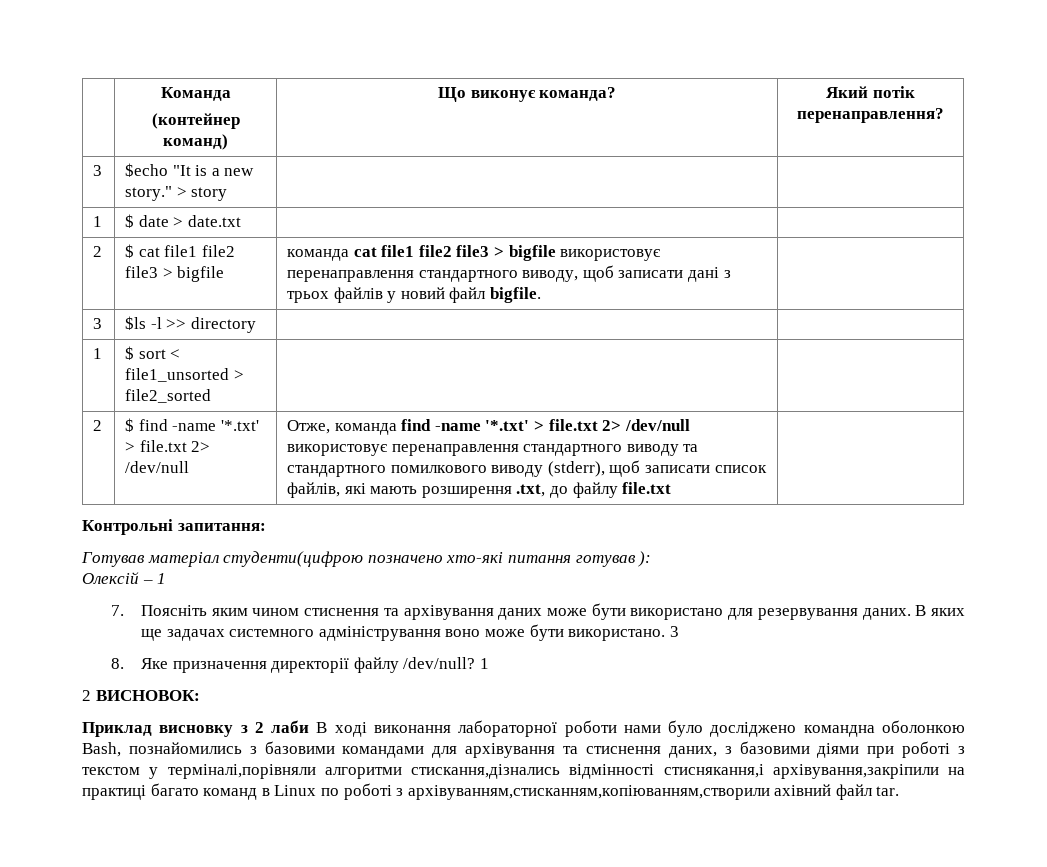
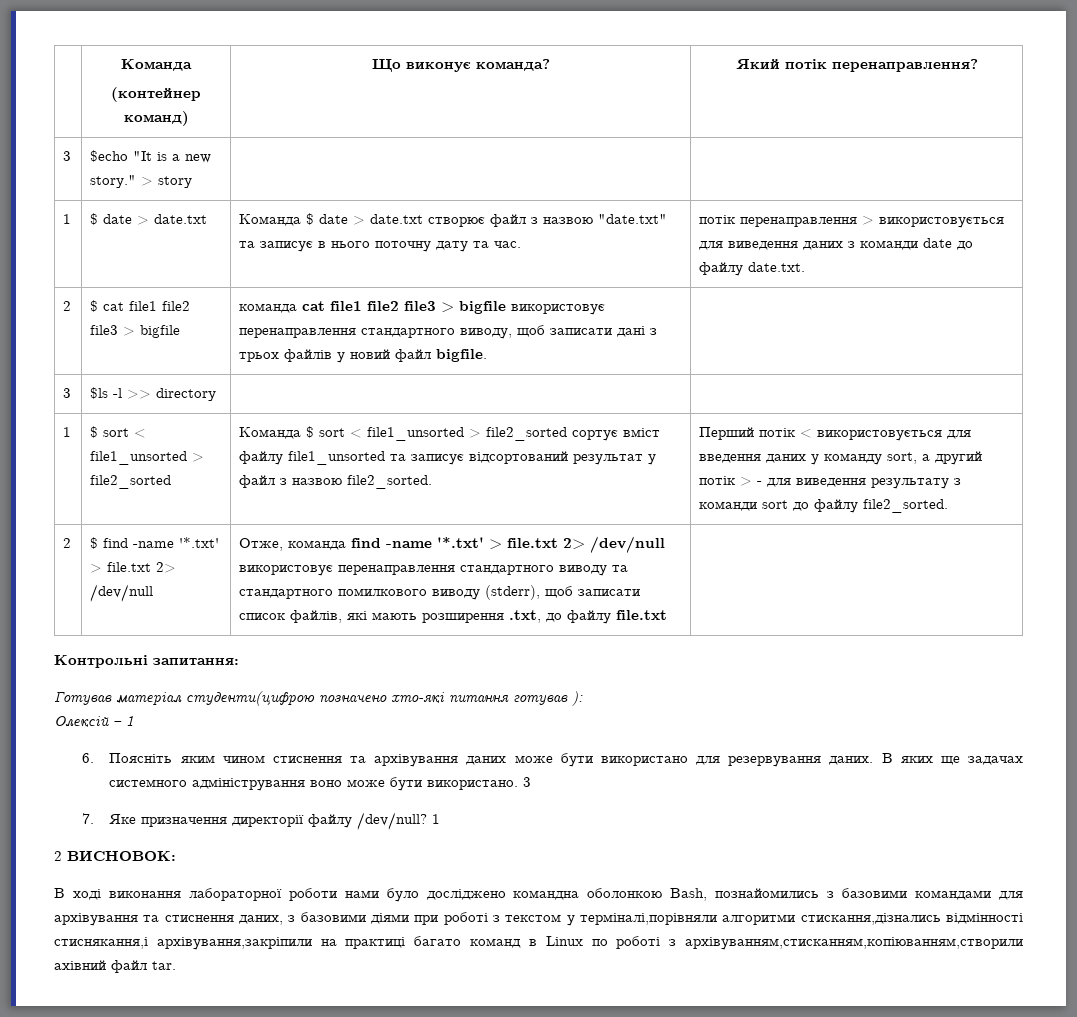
(241, 221) | -> [239,213,668,227] [239,241,522,252] [699,215,1005,228] [699,238,974,250] [699,262,806,276] Команда $ date > date.txt створює файл з назвою "date.txt" та записує в нього поточну дату та час. | потік перенаправлення > використовується для виведення даних з команди date до файлу date.txt.
(212, 396) | -> [239,426,661,441] [239,451,657,465] [239,475,433,489] [699,427,972,441] [699,451,983,465] [699,476,962,489] [699,499,949,513] Команда $ sort < file1_unsorted > file2_sorted сортує вміст файлу file1_unsorted та записує відсортований результат у файл з назвою file2_sorted. | Перший потік < використовується для введення даних у команду sort, а другий потік > - для виведення результату з команди sort до файлу file2_sorted.
[111,605,125,616] 7. -> [81,753,94,763] 6.
[111,658,125,669] 8. -> [81,813,94,824] 7.
[82,720,310,737] Приклад висновку з 2 лаби -> (176, 855) none

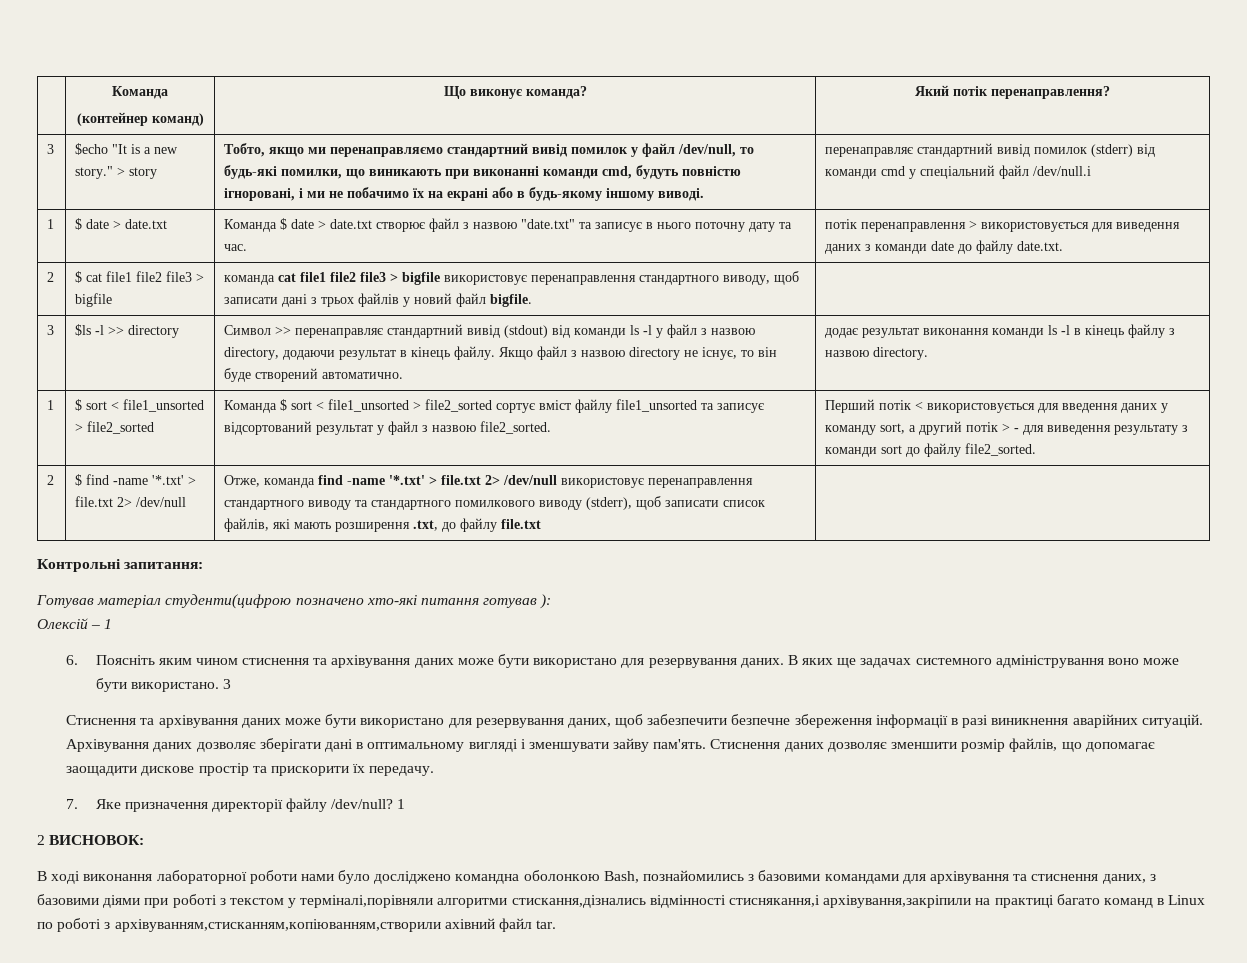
(193, 182) | -> [224,143,755,157] [224,165,742,179] [224,187,705,201] [825,143,1156,157] [825,165,1092,179] Тобто, якщо ми перенаправляємо стандартний вивід помилок у файл /dev/null, то будь-які помилки, що виникають при виконанні команди cmd, будуть повністю ігноровані, і ми не побачимо їх на екрані або в будь-якому іншому виводі. | перенаправляє стандартний вивід помилок (stderr) від команди cmd у спеціальний файл /dev/null.і
(217, 394) | -> [224,324,756,338] [224,346,778,360] [224,368,404,382] [825,324,1176,338] [825,347,929,360] Символ >> перенаправляє стандартний вивід (stdout) від команди ls -l у файл з назвою directory, додаючи результат в кінець файлу. Якщо файл з назвою directory не існує, то він буде створений автоматично. | додає результат виконання команди ls -l в кінець файлу з назвою directory.
(532, 782) none -> [66,714,1203,728] [66,738,1155,752] [66,763,435,776] // Стиснення та архівування даних може бути використано для резервування даних, щоб забезпечити безпечне збереження інформації в разі виникнення аварійних ситуацій. Архівування даних дозволяє зберігати дані в оптимальному вигляді і зменшувати зайву пам'ять. Стиснення даних дозволяє зменшити розмір файлів, що допомагає заощадити дискове простір та прискорити їх передачу.

